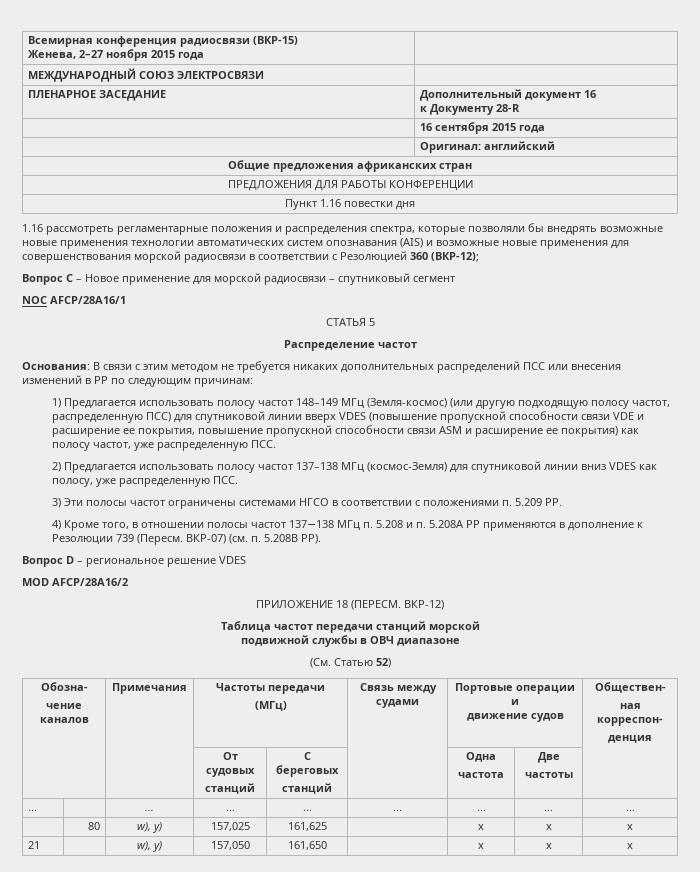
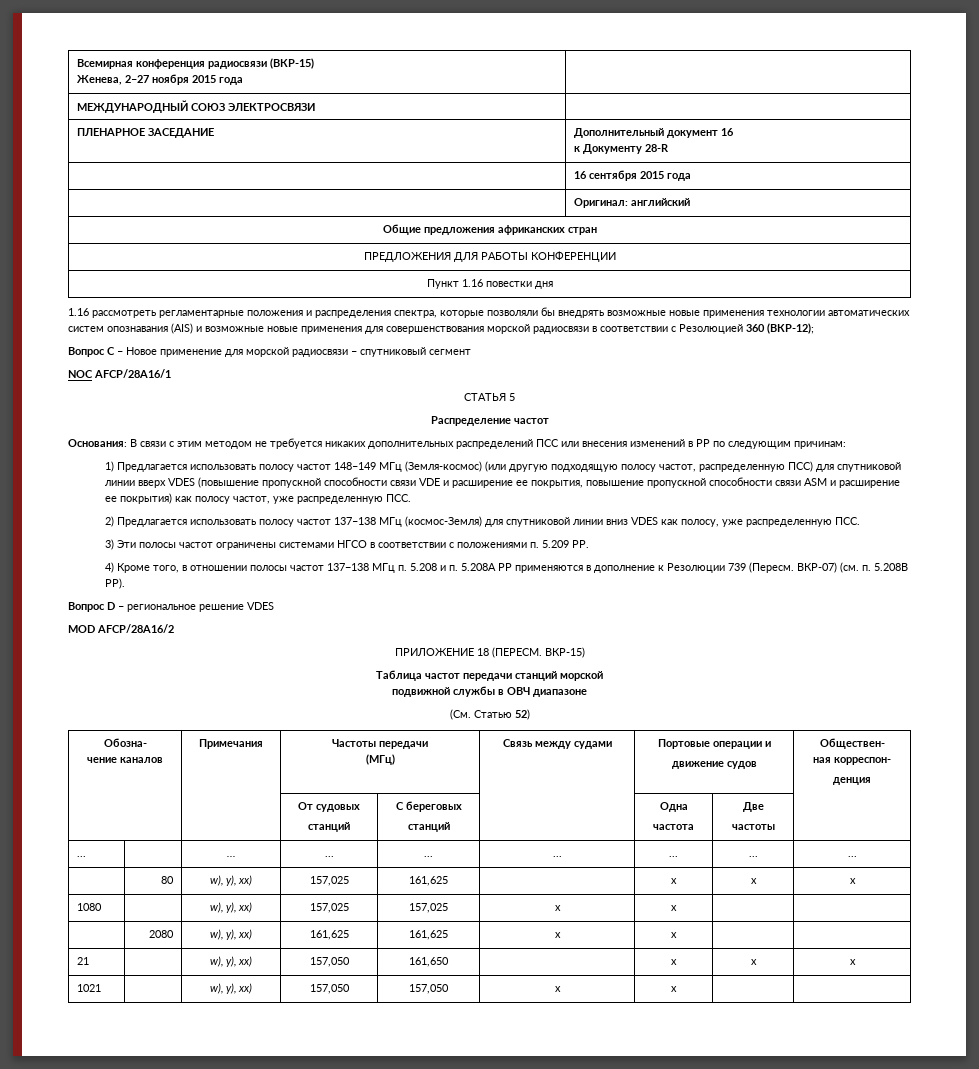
[404,600,444,610] ВКР-12) -> [544,647,585,658] ВКР-15)
[152,822,162,833] y) -> [226,875,252,886] y), xx)
(633, 827) none -> [76,903,102,911] [210,902,252,913] [309,903,349,913] [409,903,448,913] [554,905,561,911] [671,905,677,911] [149,930,175,938] [210,929,252,940] [309,930,349,940] [409,930,448,940] [554,932,561,938] [671,932,677,938] // 1080 | | w), y), xx) | 157,025 | 157,025 | x | x | | // | 2080 | w), y), xx) | 161,625 | 161,625 | x | x | |
[152,841,162,852] y) -> [226,956,252,967] y), xx)
(633, 846) none -> [76,984,101,992] [210,983,252,994] [309,984,350,994] [409,984,449,994] [554,986,561,992] [671,986,677,992] // 1021 | | w), y), xx) | 157,050 | 157,050 | x | x | |

